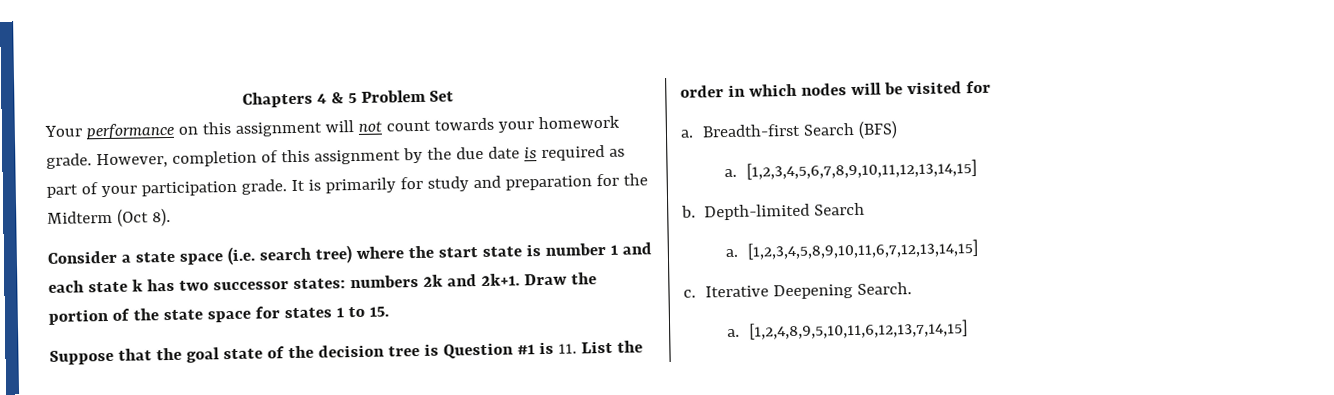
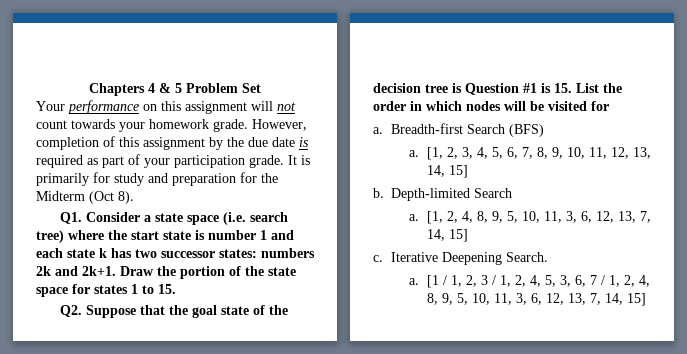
(171, 217) none -> [60,212,83,224] Q1.
(389, 311) none -> [60,305,83,317] Q2.
[557,343,577,354] 11. -> [554,83,572,93] 15.
[746,159,978,180] [681,202,866,221] [725,239,979,260] [1,2,3,4,5,6,7,8,9,10,11,12,13,14,15] // b. Depth-limited Search // a. [1,2,3,4,5,8,9,10,11,6,7,12,13,14,15] -> [426,147,651,160] [426,165,468,178] [373,188,512,201] [408,211,651,224] [426,229,468,242] [1, 2, 3, 4, 5, 6, 7, 8, 9, 10, 11, 12, 13, 14, 15] // b. Depth-limited Search // a. [1, 2, 4, 8, 9, 5, 10, 11, 3, 6, 12, 13, 7, 14, 15]
[749,319,969,340] [1,2,4,8,9,5,10,11,6,12,13,7,14,15] -> [426,275,650,288] [426,293,646,306] [1 / 1, 2, 3 / 1, 2, 4, 5, 3, 6, 7 / 1, 2, 4, 8, 9, 5, 10, 11, 3, 6, 12, 13, 7, 14, 15]

